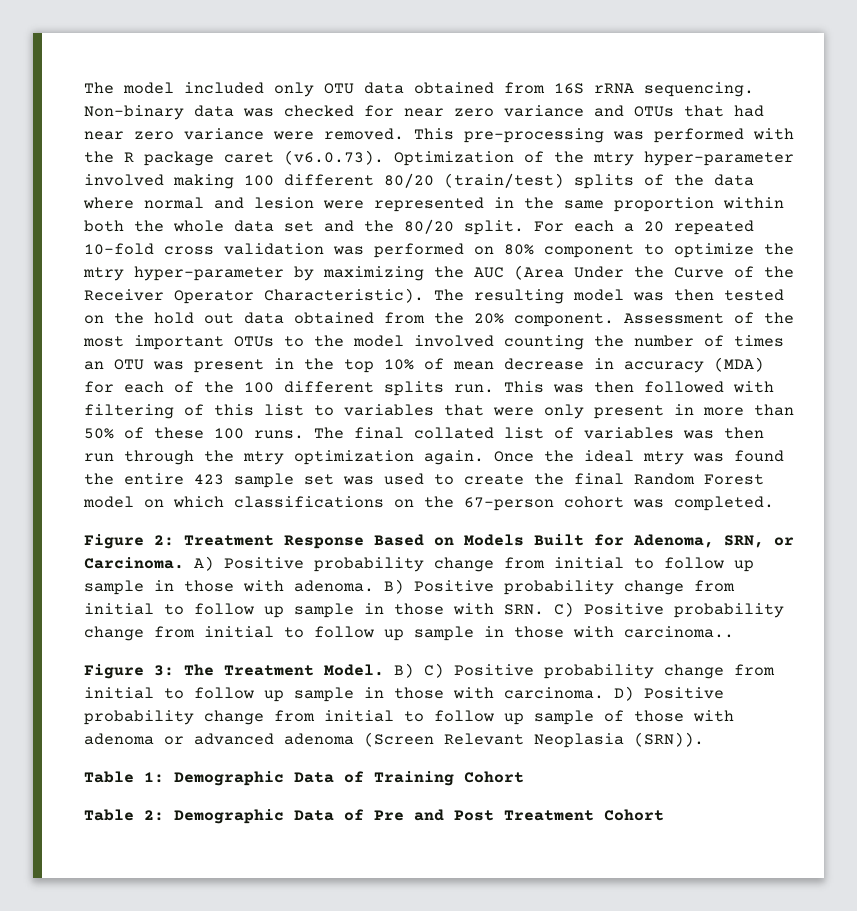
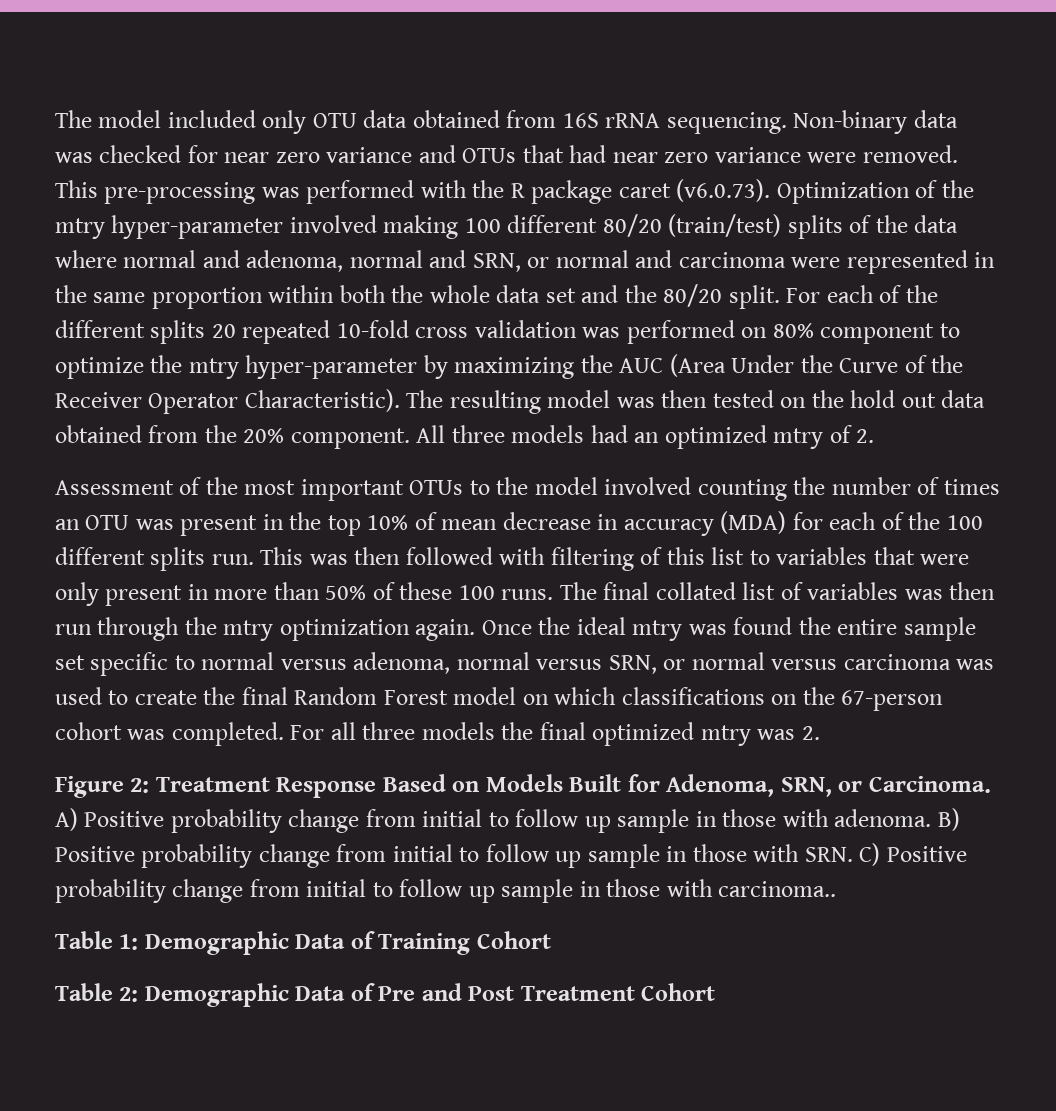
[254,197,314,209] lesion -> [246,250,786,272] adenoma, normal and SRN, or normal and carcinoma
[624,223,634,232] a -> [879,285,938,303] [55,320,206,344] of the different splits
(614, 320) none -> [416,425,875,449] All three models had an optimized mtry of 2. //
[194,474,224,485] 423 -> (898, 627) none
(334, 479) none -> [90,652,951,676] specific to normal versus adenoma, normal versus SRN, or normal versus carcinoma
(774, 503) none -> [290,722,820,746] For all three models the final optimized mtry was 2.
[84,663,775,679] [84,686,724,702] [84,710,734,725] [84,732,704,748] // Figure 3: The Treatment Model. B) C) Positive probability change from initial to follow up sample in those with carcinoma. D) Positive probability change from initial to follow up sample of those with adenoma or advanced adenoma (Screen Relevant Neoplasia (SRN)). -> (837, 889) none

